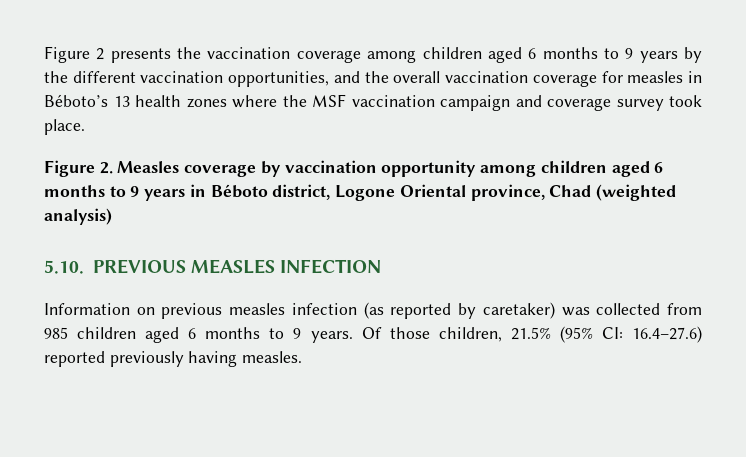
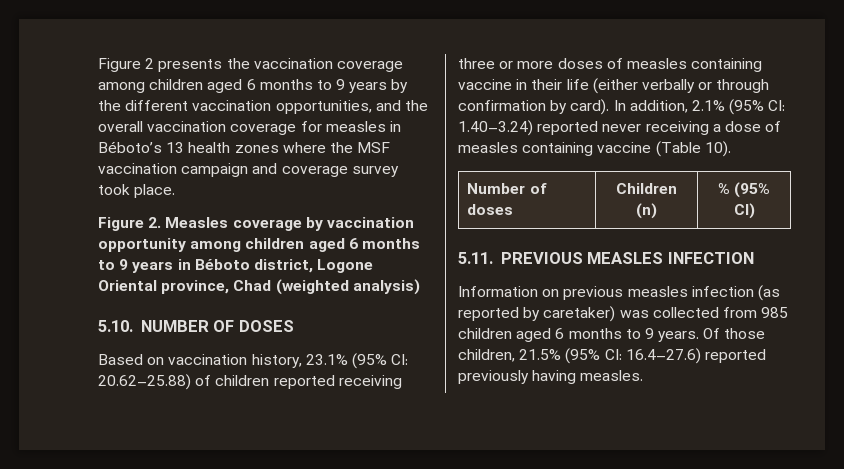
(84, 267) none -> [140,320,294,332] [98,353,409,369] [98,374,402,390] [458,58,763,72] [458,78,770,94] [458,99,786,115] [458,120,782,136] [458,141,731,157] [467,183,547,194] [467,204,514,215] [616,183,677,194] [636,203,657,219] [717,182,771,198] [733,203,755,219] [458,252,493,264] NUMBER OF DOSES // Based on vaccination history, 23.1% (95% CI: 20.62–25.88) of children reported receiving three or more doses of measles containing vaccine in their life (either verbally or through confirmation by card). In addition, 2.1% (95% CI: 1.40–3.24) reported never receiving a dose of measles containing vaccine (Table 10). // Number of doses | Children (n) | % (95% CI) // 5.11.

